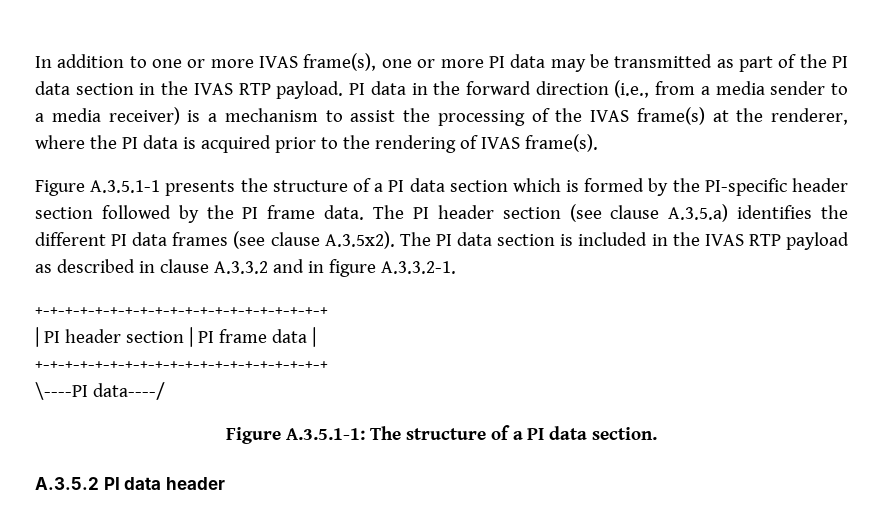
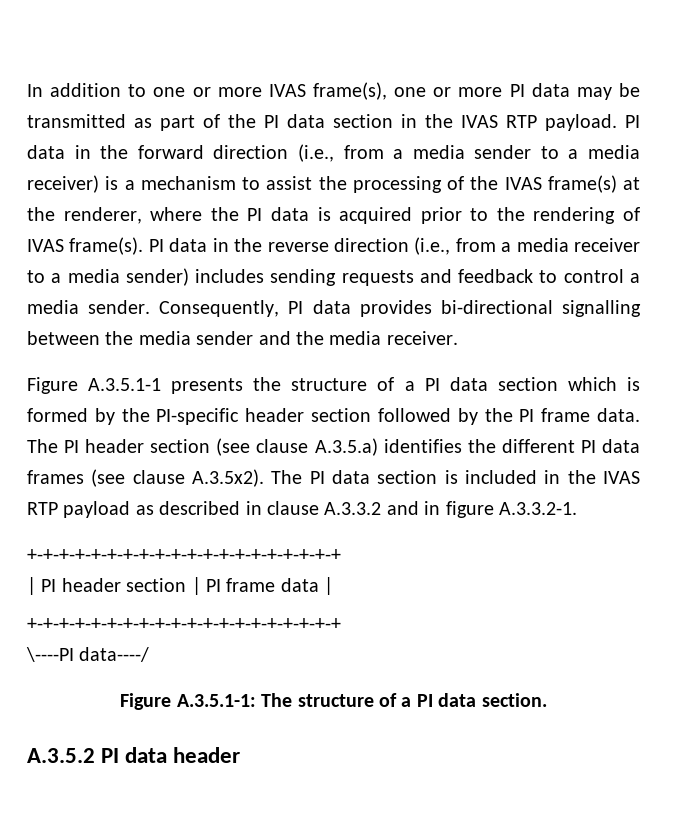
(598, 143) none -> [148,237,640,255] [27,268,640,286] [27,300,641,317] [27,331,458,345] PI data in the reverse direction (i.e., from a media receiver to a media sender) includes sending requests and feedback to control a media sender. Consequently, PI data provides bi-directional signalling between the media sender and the media receiver.

